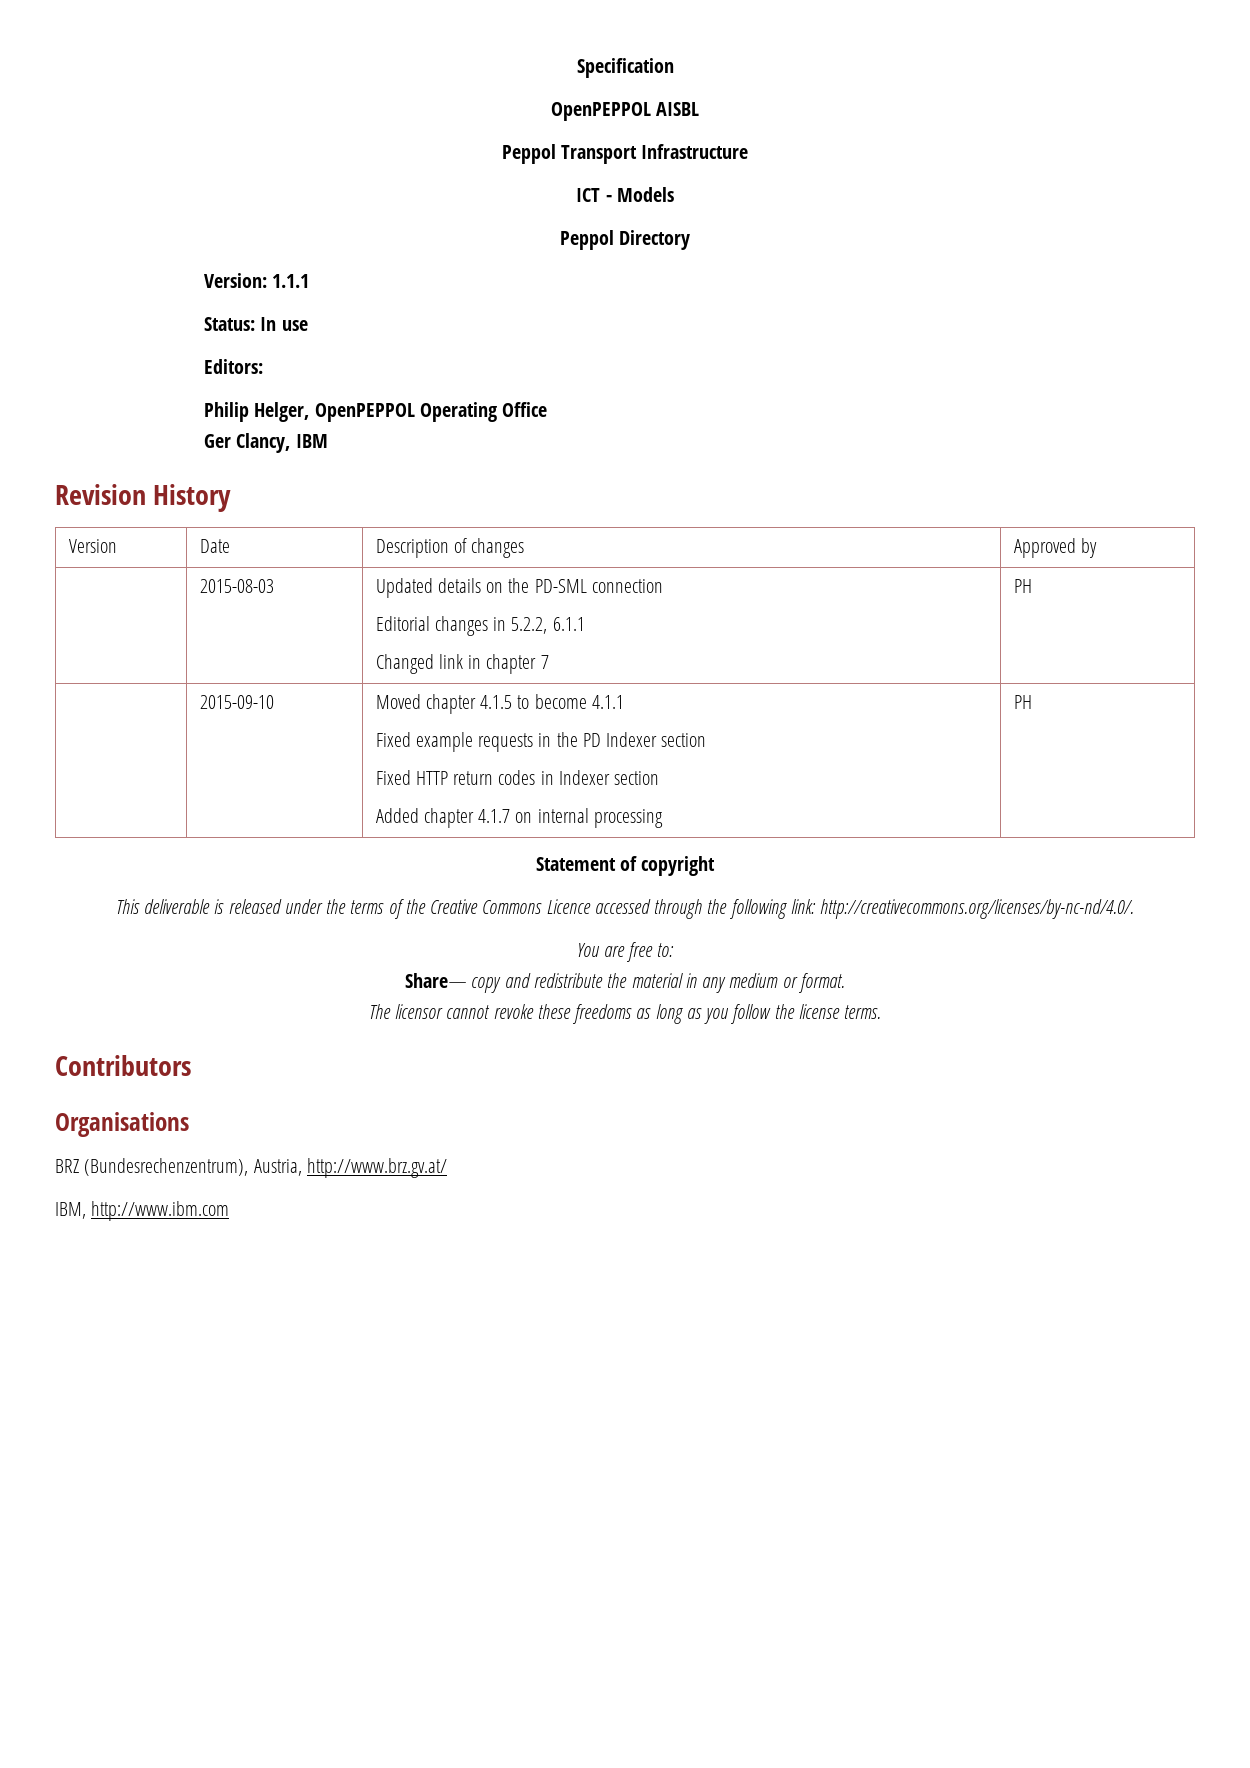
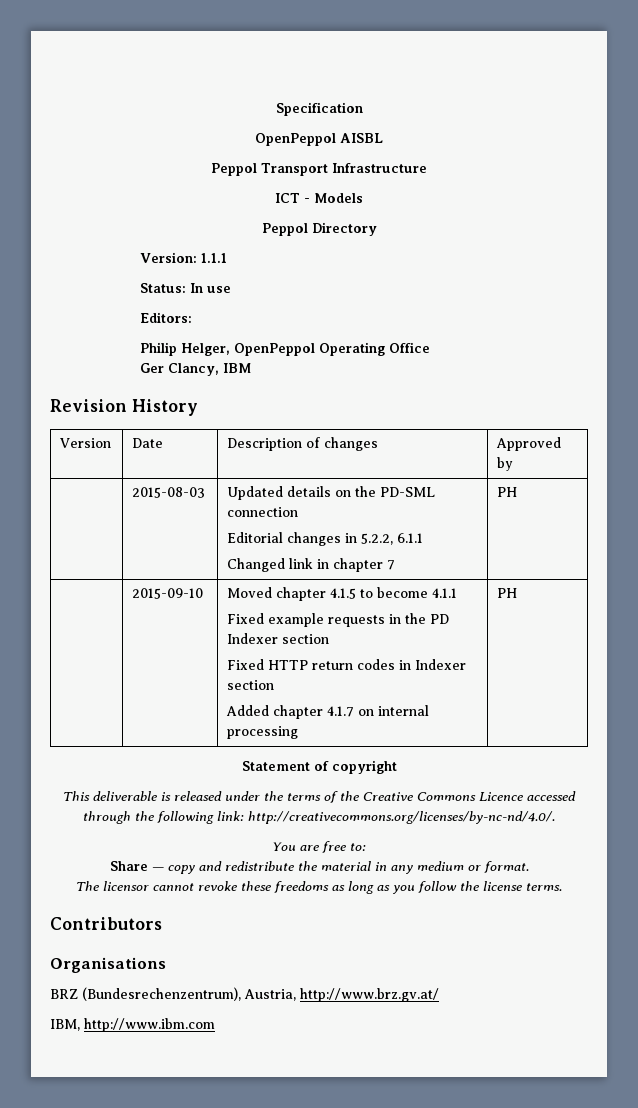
[550,102,651,121] OpenPEPPOL -> [255,133,336,146] OpenPeppol
[314,403,415,422] OpenPEPPOL -> [233,343,315,356] OpenPeppol
[405,973,467,988] Share— -> [109,861,164,871] Share —

